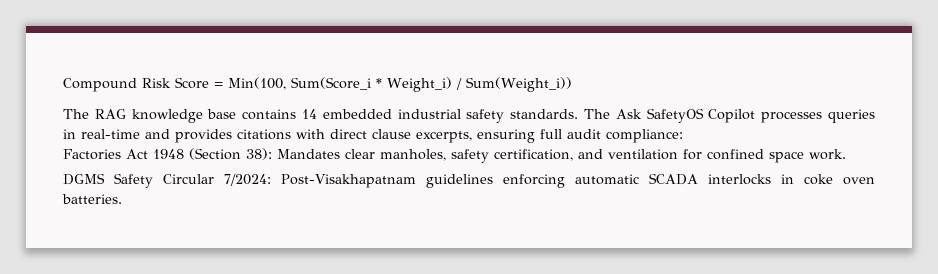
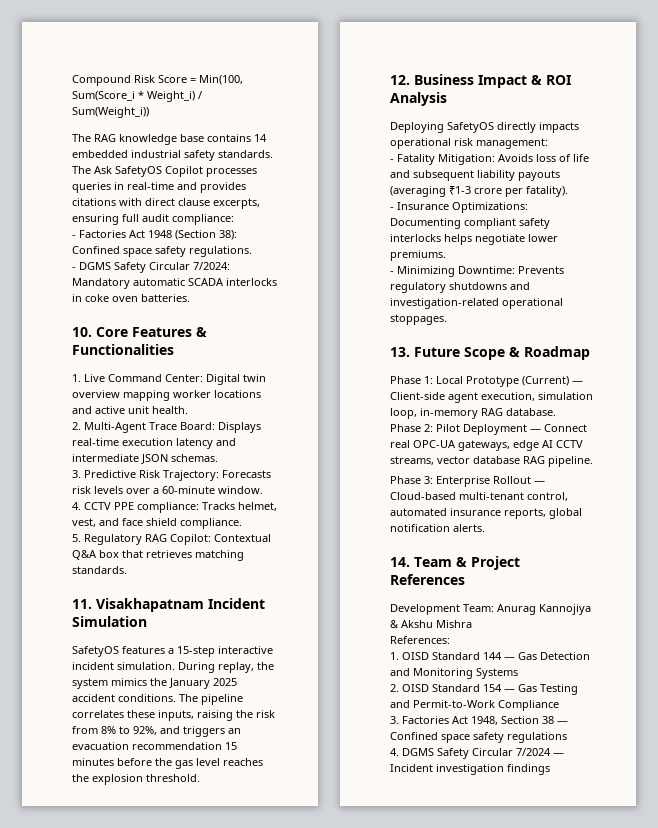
(683, 136) none -> [72,235,76,238] -
[277,149,846,163] Mandates clear manholes, safety certification, and ventilation for confined space work. // -> [72,246,252,257] [72,267,76,270] Confined space safety regulations. // -
[281,174,565,188] Post-Visakhapatnam guidelines enforcing -> [72,278,130,289] Mandatory
(122, 199) none -> [72,327,207,337] [72,344,174,355] [72,374,266,385] [72,390,261,401] [72,406,188,414] [72,422,261,433] [72,438,236,449] [72,454,218,464] [72,470,271,481] [72,486,263,494] [72,502,277,513] [72,518,242,529] [72,534,271,545] [72,550,244,561] [72,566,127,574] [72,598,265,612] [72,616,147,627] [72,646,273,657] [72,662,274,673] [72,678,237,689] [72,694,243,705] [72,710,275,721] [72,726,241,737] [72,742,237,750] [72,758,263,769] [72,774,200,785] [390,74,571,88] [390,92,447,106] [390,122,579,133] [390,138,548,149] [390,154,589,165] [390,170,560,181] [390,186,568,197] [390,202,528,213] [390,218,550,229] [390,234,558,245] [390,250,446,261] [390,266,564,277] [390,282,530,293] [390,298,563,309] [390,314,447,325] [390,346,590,360] [390,376,583,387] [390,392,593,403] [390,408,556,419] [390,424,587,435] [390,440,583,451] [390,456,593,467] [390,476,545,487] [390,492,568,501] [390,508,582,519] [390,524,485,532] [390,556,520,570] [390,574,465,585] [390,604,591,615] [390,620,472,628] [390,636,450,644] [390,652,590,660] [390,668,518,679] [390,684,578,695] [390,700,559,711] [390,716,568,725] [390,732,567,743] [390,748,564,759] [390,764,550,775] // 10. Core Features & Functionalities // 1. Live Command Center: Digital twin overview mapping worker locations and active unit health. // 2. Multi-Agent Trace Board: Displays real-time execution latency and intermediate JSON schemas. // 3. Predictive Risk Trajectory: Forecasts risk levels over a 60-minute window. // 4. CCTV PPE compliance: Tracks helmet, vest, and face shield compliance. // 5. Regulatory RAG Copilot: Contextual Q&A box that retrieves matching standards. // 11. Visakhapatnam Incident Simulation // SafetyOS features a 15-step interactive incident simulation. During replay, the system mimics the January 2025 accident conditions. The pipeline correlates these inputs, raising the risk from 8% to 92%, and triggers an evacuation recommendation 15 minutes before the gas level reaches the explosion threshold. // 12. Business Impact & ROI Analysis // Deploying SafetyOS directly impacts operational risk management: // - Fatality Mitigation: Avoids loss of life and subsequent liability payouts (averaging ₹1-3 crore per fatality). // - Insurance Optimizations: Documenting compliant safety interlocks helps negotiate lower premiums. // - Minimizing Downtime: Prevents regulatory shutdowns and investigation-related operational stoppages. // 13. Future Scope & Roadmap // Phase 1: Local Prototype (Current) — Client-side agent execution, simulation loop, in-memory RAG database. // Phase 2: Pilot Deployment — Connect real OPC-UA gateways, edge AI CCTV streams, vector database RAG pipeline. // Phase 3: Enterprise Rollout — Cloud-based multi-tenant control, automated insurance reports, global notification alerts. // 14. Team & Project References // Development Team: Anurag Kannojiya & Akshu Mishra // References: // 1. OISD Standard 144 — Gas Detection and Monitoring Systems // 2. OISD Standard 154 — Gas Testing and Permit-to-Work Compliance // 3. Factories Act 1948, Section 38 — Confined space safety regulations // 4. DGMS Safety Circular 7/2024 — Incident investigation findings

